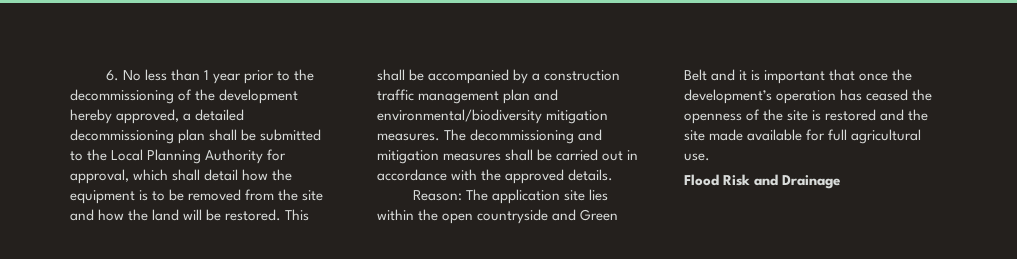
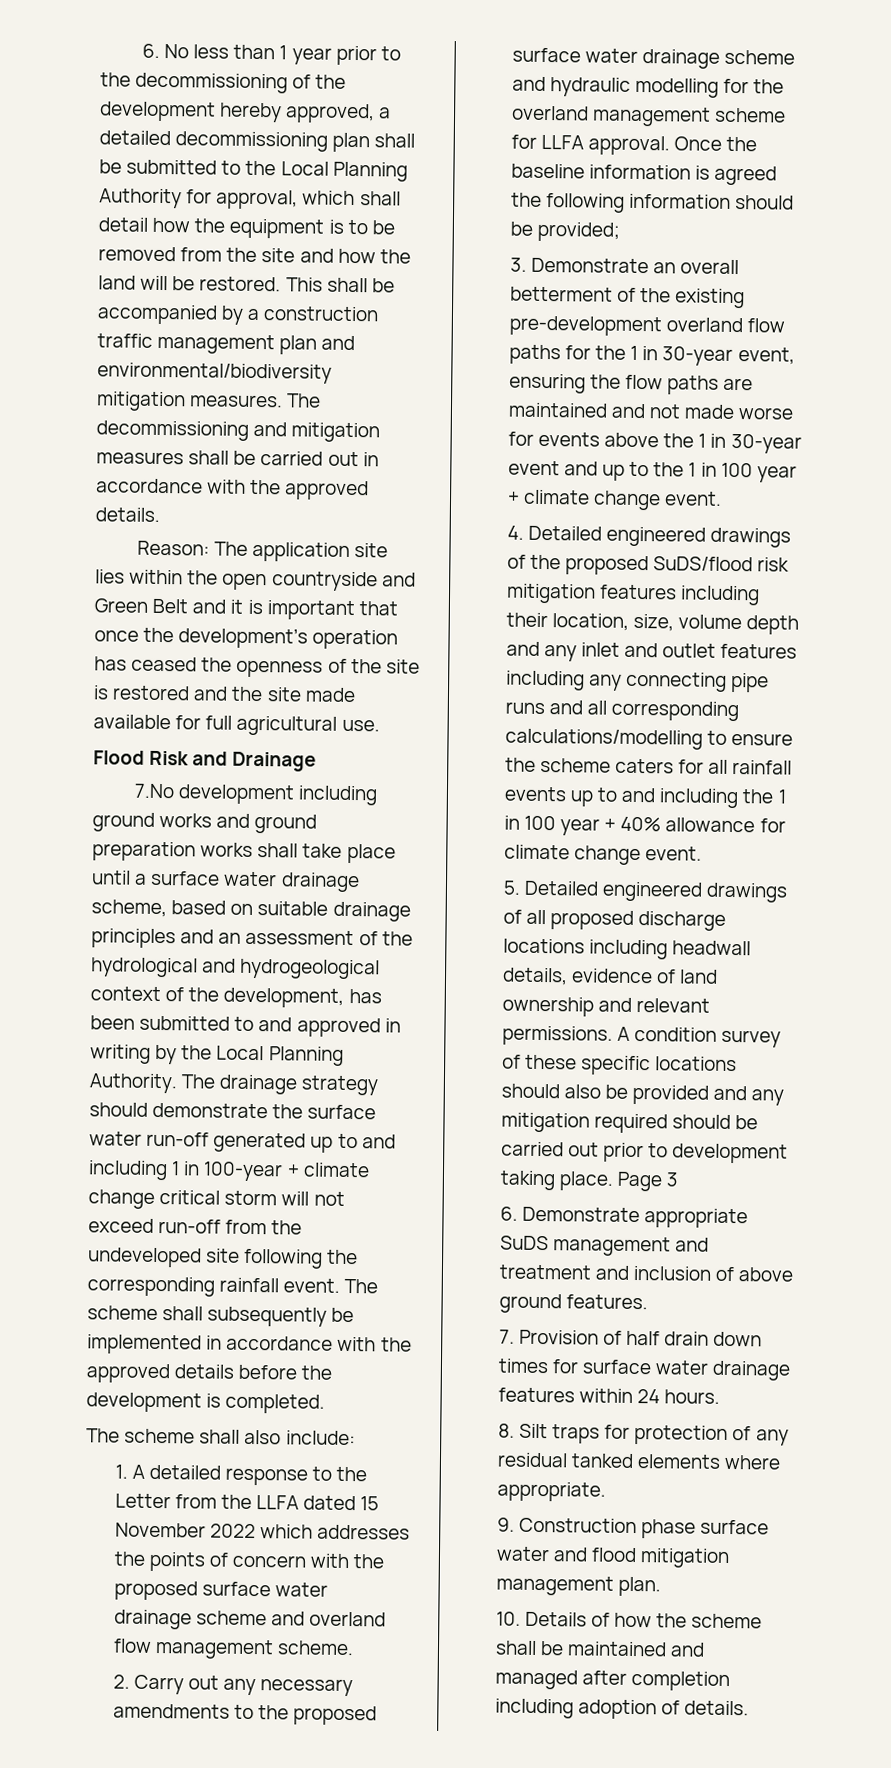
(841, 182) none -> [133,783,379,806] [92,812,318,834] [92,841,396,864] [91,870,360,893] [91,899,411,922] [91,928,413,949] [91,957,381,980] [90,986,382,1008] [90,1015,401,1038] [90,1044,344,1066] [89,1073,379,1096] [89,1102,377,1120] [89,1131,396,1153] [88,1160,370,1182] [88,1189,345,1209] [88,1218,303,1235] [87,1247,359,1269] [87,1276,379,1297] [87,1305,355,1327] [87,1334,412,1355] [86,1363,333,1384] [86,1392,326,1414] [86,1428,356,1446] [114,1464,368,1486] [114,1493,380,1511] [114,1522,411,1540] [113,1551,385,1572] [113,1580,329,1601] [113,1609,387,1630] [112,1638,355,1660] [112,1674,354,1697] [112,1703,378,1726] [511,47,796,69] [511,76,785,98] [511,105,787,127] [510,134,758,156] [510,163,778,186] [510,192,795,213] [509,221,620,242] [509,257,740,275] [509,286,746,309] [508,315,786,337] [508,344,795,366] [508,373,754,395] [507,402,795,420] [507,431,802,454] [507,460,797,483] [506,489,723,511] [506,525,792,548] [506,554,790,576] [505,583,761,606] [505,612,800,635] [505,641,798,662] [505,670,770,693] [504,700,740,722] [504,728,794,750] [504,757,793,775] [503,786,787,809] [503,815,786,836] [503,844,703,866] [502,880,789,903] [502,909,727,931] [502,938,752,960] [501,967,719,986] [501,996,711,1017] [501,1025,782,1048] [501,1054,738,1076] [500,1083,785,1106] [500,1112,759,1134] [500,1141,789,1164] [499,1170,679,1192] [499,1206,749,1229] [499,1235,710,1257] [498,1264,795,1282] [498,1293,648,1314] [498,1329,763,1347] [497,1358,792,1381] [497,1387,721,1404] [497,1423,789,1446] [496,1452,782,1470] [496,1481,606,1502] [496,1517,770,1539] [495,1546,731,1569] [495,1575,661,1597] [495,1611,763,1629] [494,1640,706,1657] [494,1669,731,1692] [494,1698,750,1720] // 7.No development including ground works and ground preparation works shall take place until a surface water drainage scheme, based on suitable drainage principles and an assessment of the hydrological and hydrogeological context of the development, has been submitted to and approved in writing by the Local Planning Authority. The drainage strategy should demonstrate the surface water run-off generated up to and including 1 in 100-year + climate change critical storm will not exceed run-off from the undeveloped site following the corresponding rainfall event. The scheme shall subsequently be implemented in accordance with the approved details before the development is completed. // The scheme shall also include: // 1. A detailed response to the Letter from the LLFA dated 15 November 2022 which addresses the points of concern with the proposed surface water drainage scheme and overland flow management scheme. // 2. Carry out any necessary amendments to the proposed surface water drainage scheme and hydraulic modelling for the overland management scheme for LLFA approval. Once the baseline information is agreed the following information should be provided; // 3. Demonstrate an overall betterment of the existing pre-development overland flow paths for the 1 in 30-year event, ensuring the flow paths are maintained and not made worse for events above the 1 in 30-year event and up to the 1 in 100 year + climate change event. // 4. Detailed engineered drawings of the proposed SuDS/flood risk mitigation features including their location, size, volume depth and any inlet and outlet features including any connecting pipe runs and all corresponding calculations/modelling to ensure the scheme caters for all rainfall events up to and including the 1 in 100 year + 40% allowance for climate change event. // 5. Detailed engineered drawings of all proposed discharge locations including headwall details, evidence of land ownership and relevant permissions. A condition survey of these specific locations should also be provided and any mitigation required should be carried out prior to development taking place. Page 3 // 6. Demonstrate appropriate SuDS management and treatment and inclusion of above ground features. // 7. Provision of half drain down times for surface water drainage features within 24 hours. // 8. Silt traps for protection of any residual tanked elements where appropriate. // 9. Construction phase surface water and flood mitigation management plan. // 10. Details of how the scheme shall be maintained and managed after completion including adoption of details.

